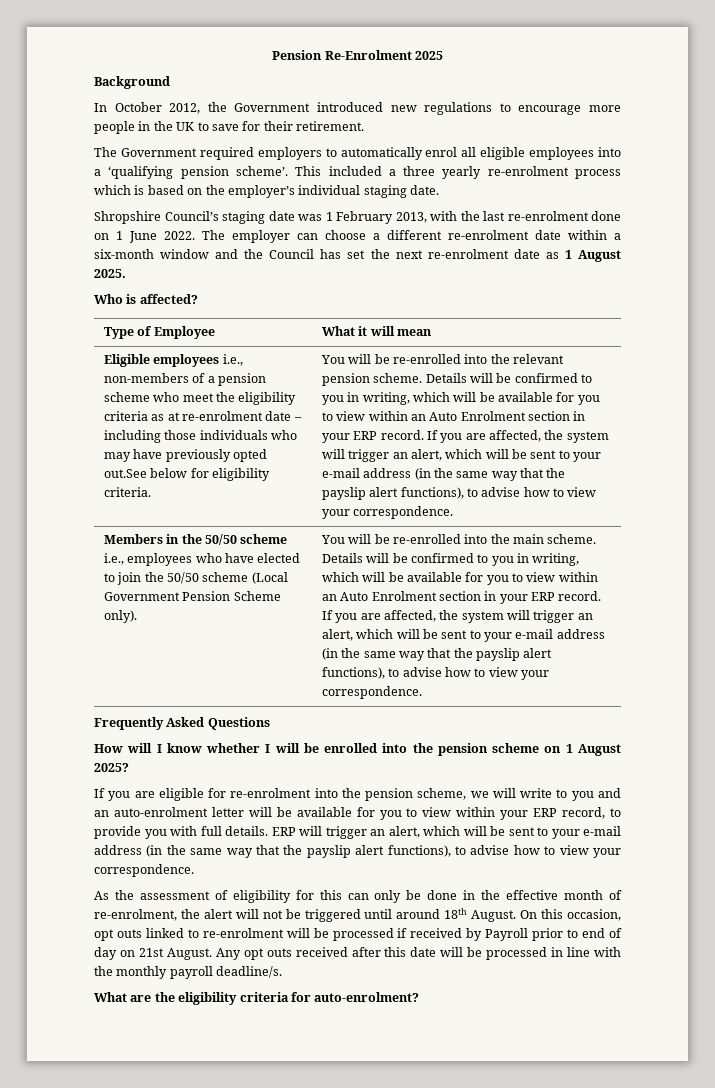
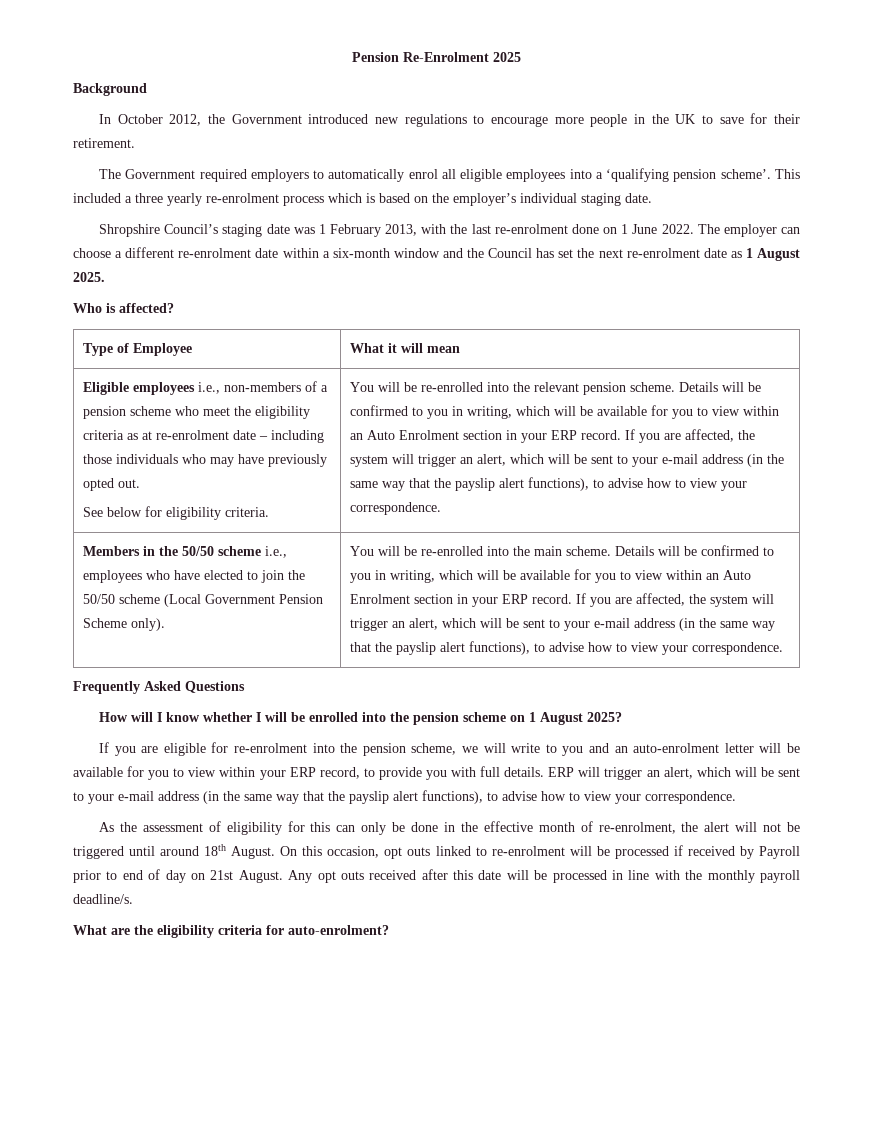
[103,469,147,478] out.See -> [118,479,141,488] [83,507,104,517] out. // See

